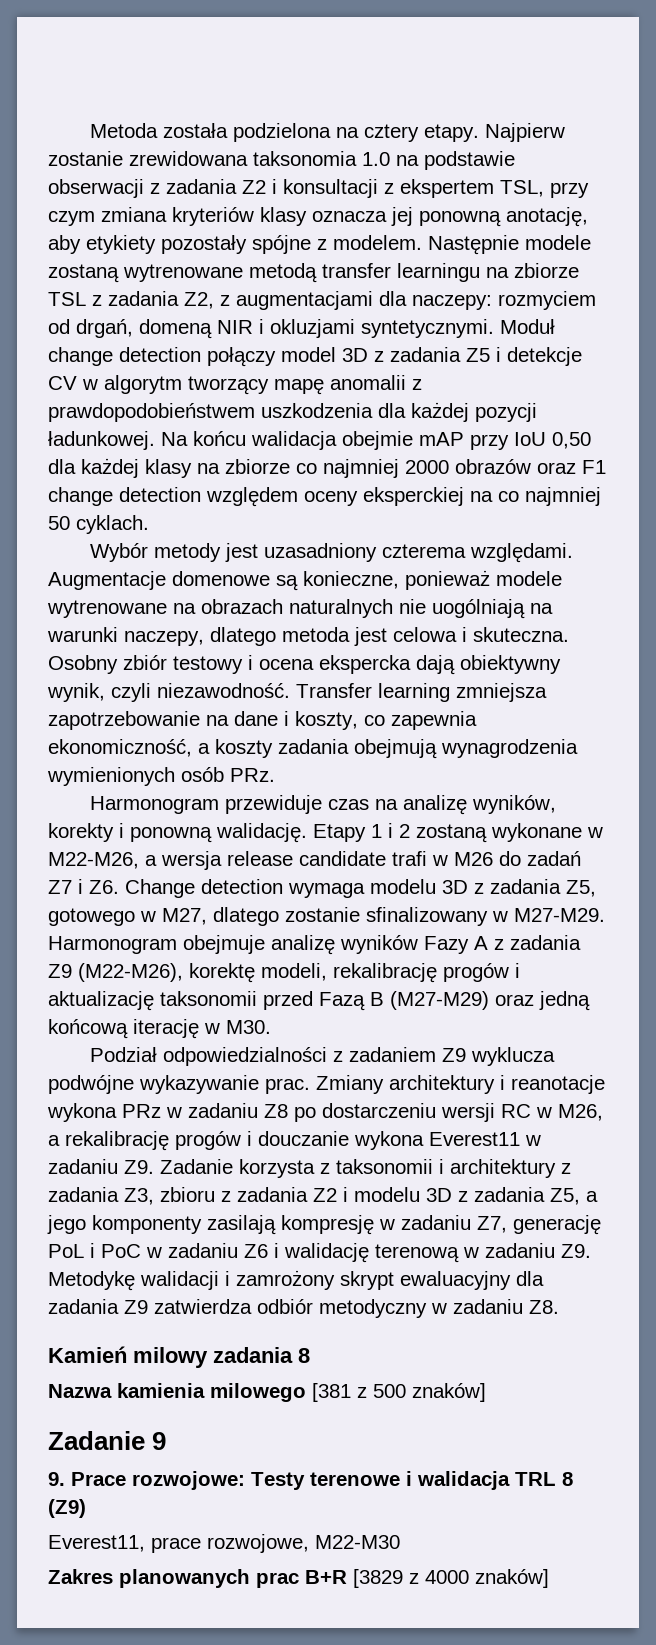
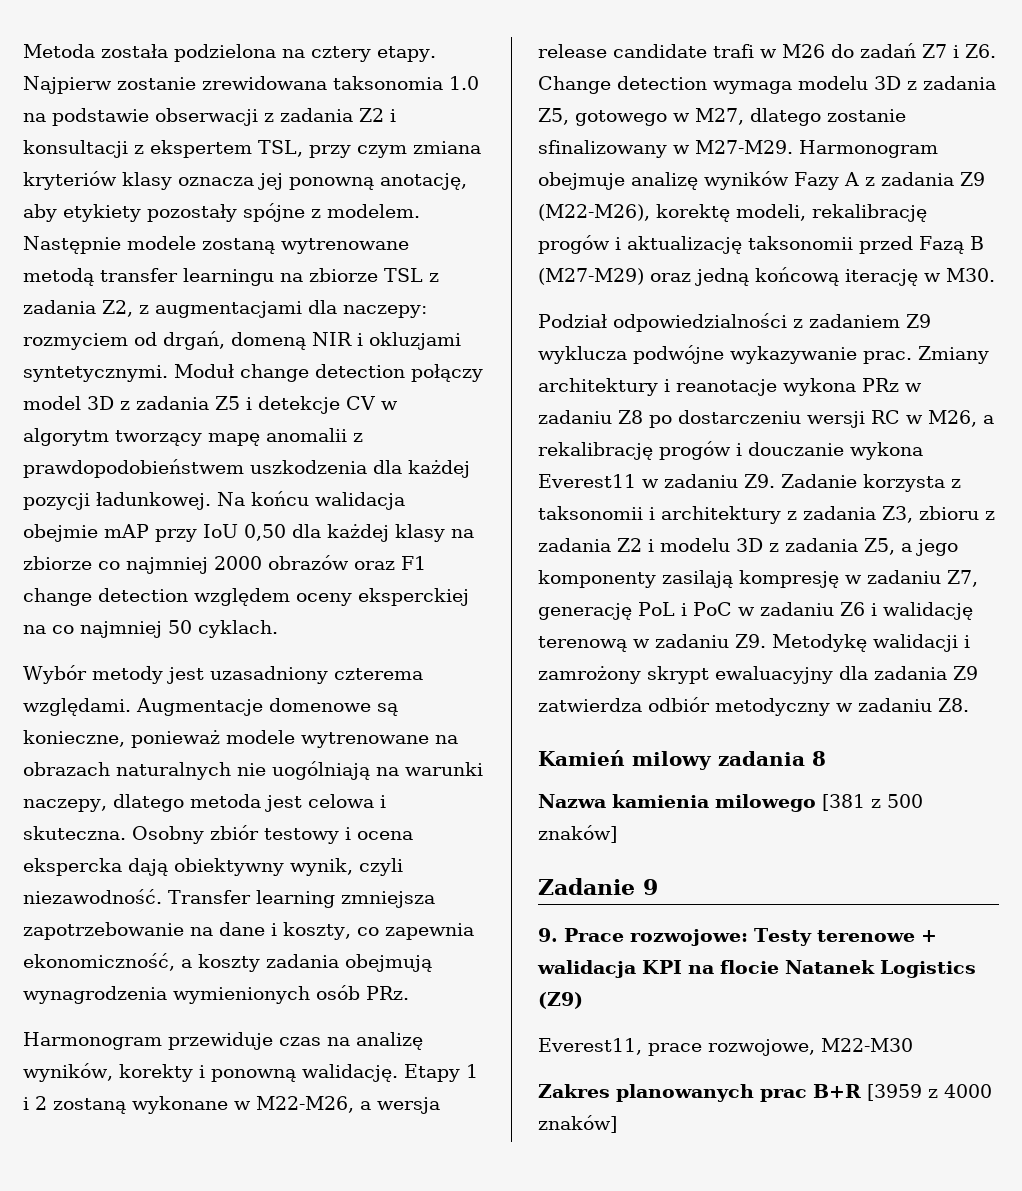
[406,1471,573,1490] i walidacja TRL 8 -> [920,930,937,942] [537,960,976,978] + walidacja KPI na flocie Natanek Logistics
[353,1569,403,1588] [3829 -> [867,1084,922,1101] [3959

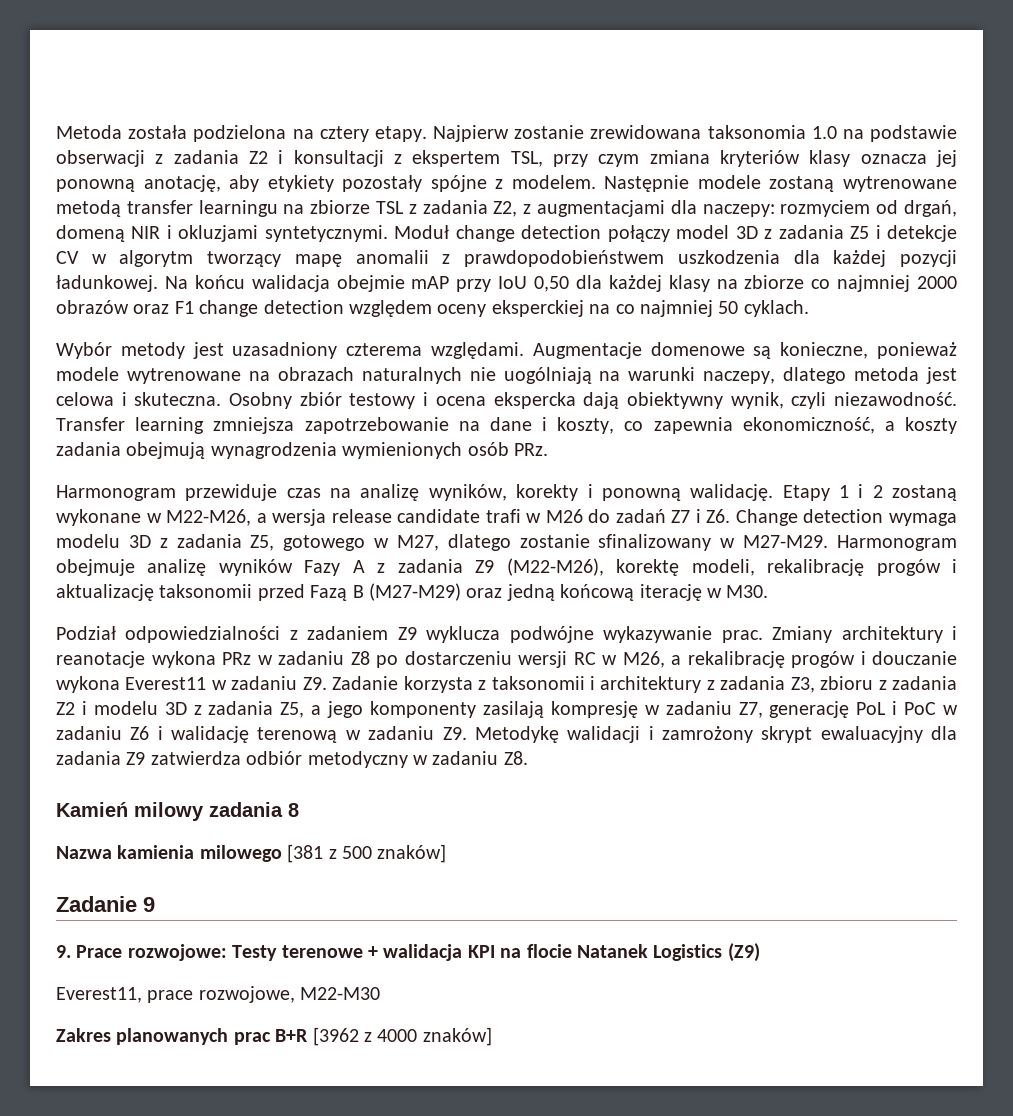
[867,1084,922,1101] [3959 -> [312,1027,359,1046] [3962

